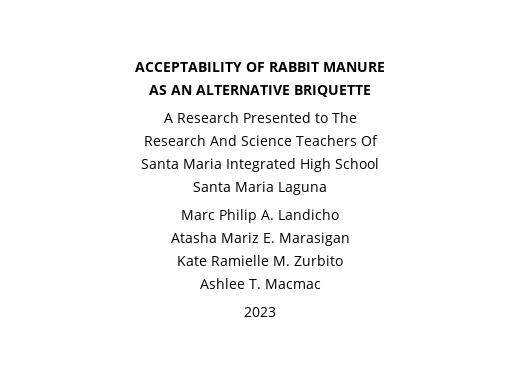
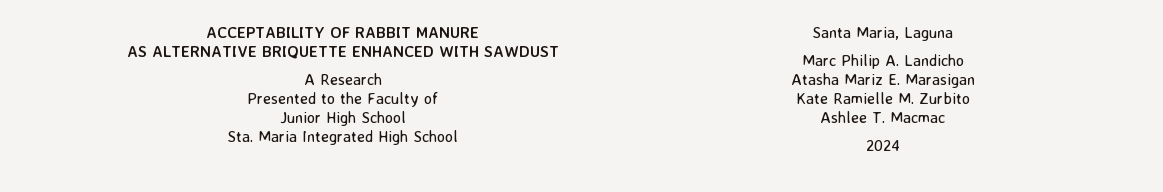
[171,85,193,95] AN -> (147, 51) none
(371, 91) none -> [351,46,559,57] ENHANCED WITH SAWDUST
(239, 117) none -> (382, 79) //
[331,112,357,123] [143,135,378,146] [141,159,179,169] The // Research And Science Teachers Of // Santa -> [340,92,438,107] [279,111,406,126] [227,131,253,142] the Faculty of // Junior High School // Sta.
[235,181,274,192] Maria -> [856,27,899,40] Maria,
[244,307,276,317] 2023 -> [865,140,900,151] 2024

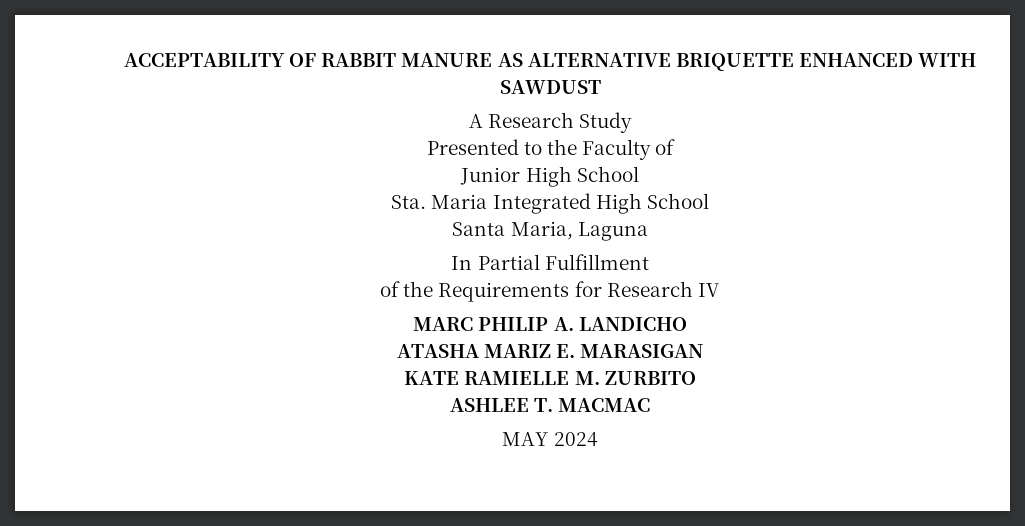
(479, 32) // -> (493, 60) none
(382, 79) none -> [579,112,633,133] Study
[801,54,964,69] [790,73,975,88] [795,92,970,104] [820,111,945,123] Marc Philip A. Landicho // Atasha Mariz E. Marasigan // Kate Ramielle M. Zurbito // Ashlee T. Macmac // -> [451,254,649,270] [380,281,720,302] [413,317,687,331] [396,344,704,358] [404,371,696,385] [449,398,651,412] [502,432,549,446] In Partial Fulfillment // of the Requirements for Research IV // MARC PHILIP A. LANDICHO // ATASHA MARIZ E. MARASIGAN // KATE RAMIELLE M. ZURBITO // ASHLEE T. MACMAC // MAY

